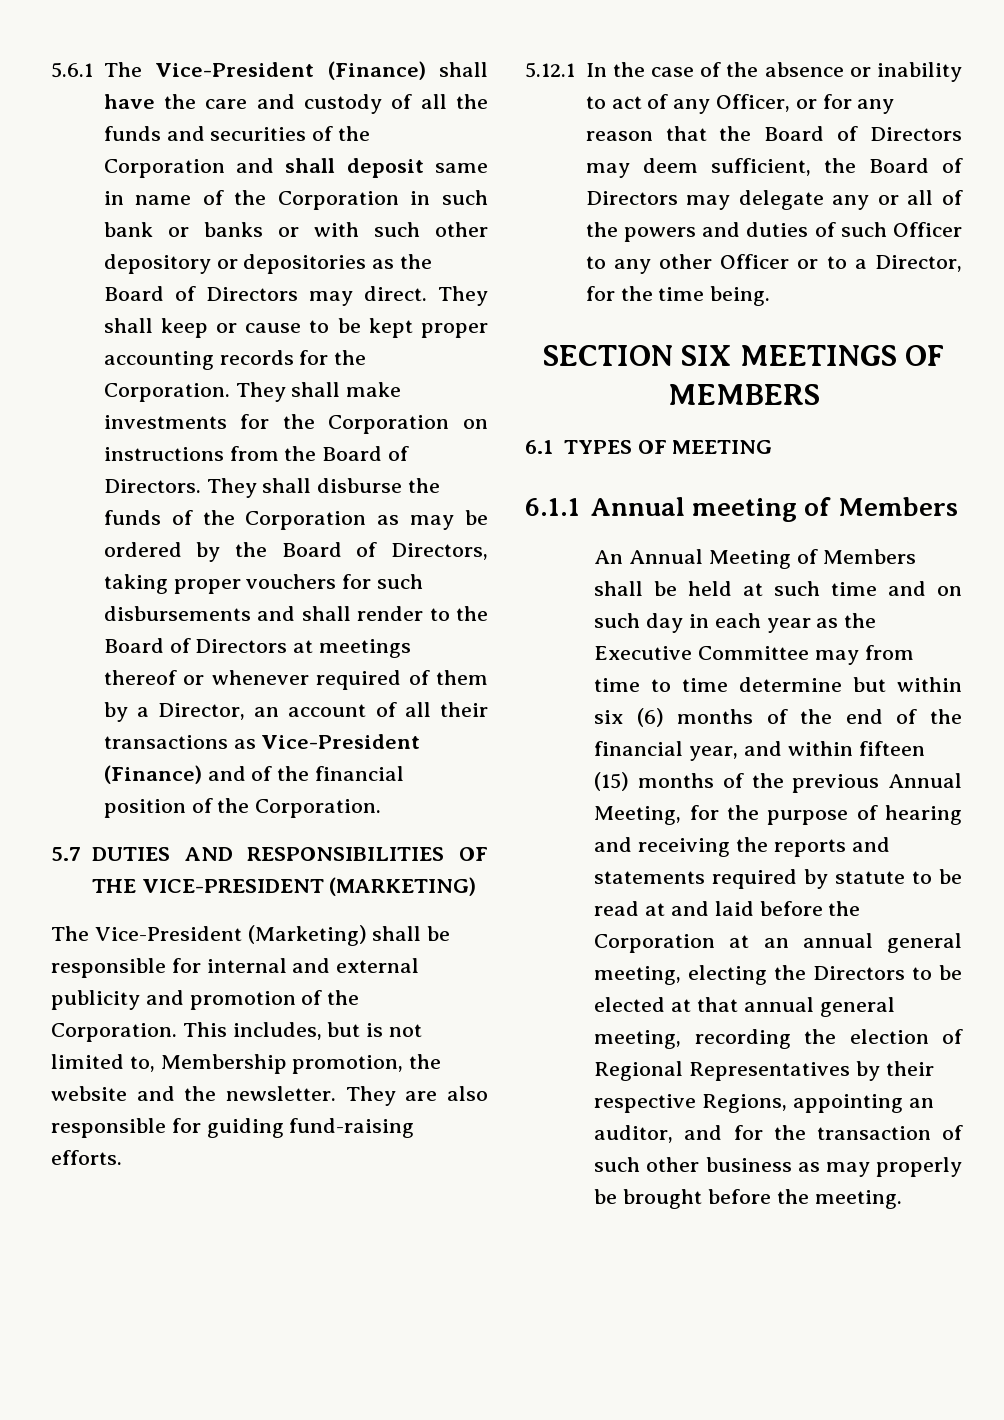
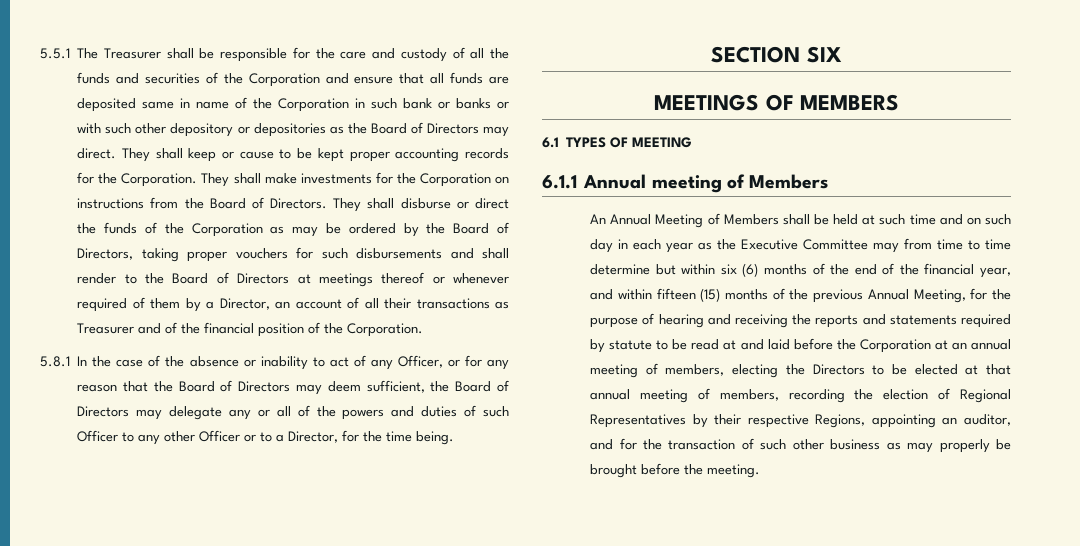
[51,61,488,80] [103,94,155,109] 5.6.1 The Vice-President (Finance) shall have -> [40,47,310,62] 5.5.1 The Treasurer shall be responsible for
[285,158,424,178] shall deposit -> [354,72,509,84] [77,98,137,112] ensure that all funds are deposited
(403, 485) none -> [456,198,510,209] or direct
[261,734,421,749] [103,765,202,784] Vice-President (Finance) -> [77,323,135,334] Treasurer
[51,847,488,861] [91,877,477,896] [51,925,451,946] [51,958,420,978] [51,990,360,1010] [51,1022,423,1042] [51,1054,442,1074] [51,1086,488,1106] [51,1118,415,1138] [51,1150,122,1165] [525,62,575,78] 5.7 DUTIES AND RESPONSIBILITIES OF THE VICE-PRESIDENT (MARKETING) // The Vice-President (Marketing) shall be responsible for internal and external publicity and promotion of the Corporation. This includes, but is not limited to, Membership promotion, the website and the newsletter. They are also responsible for guiding fund-raising efforts. // 5.12.1 -> [40,356,70,367] 5.8.1
(732, 355) none -> (842, 54) //
[887,933,962,953] [594,966,682,985] general meeting, -> [590,363,725,378] meeting of members,
[819,997,895,1017] [594,1030,682,1049] general meeting, -> [639,388,779,403] meeting of members,

